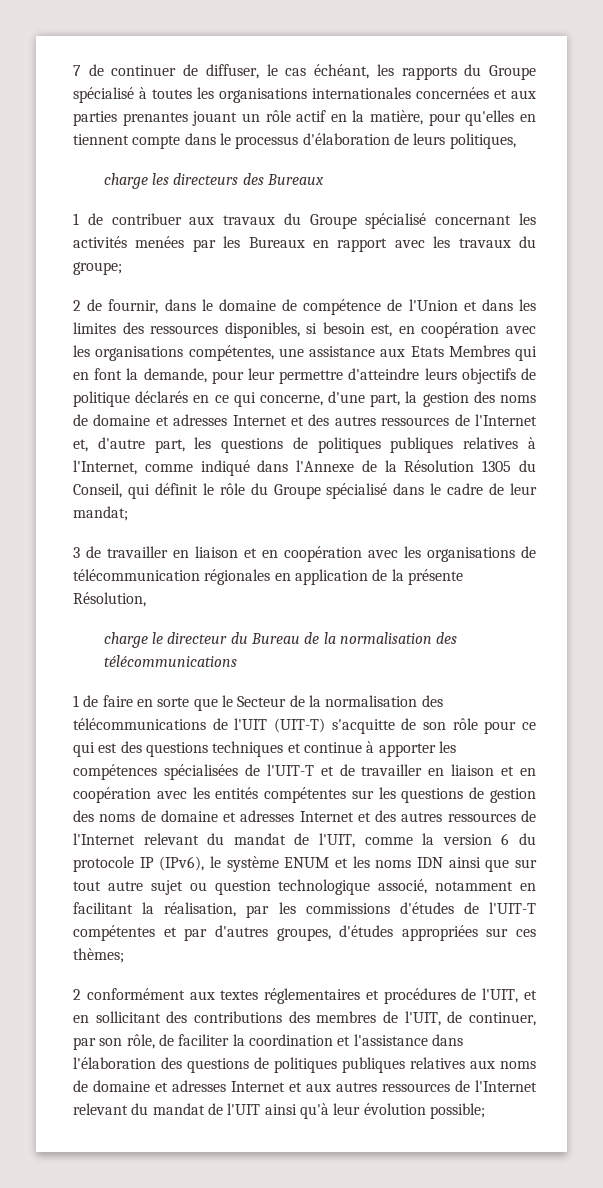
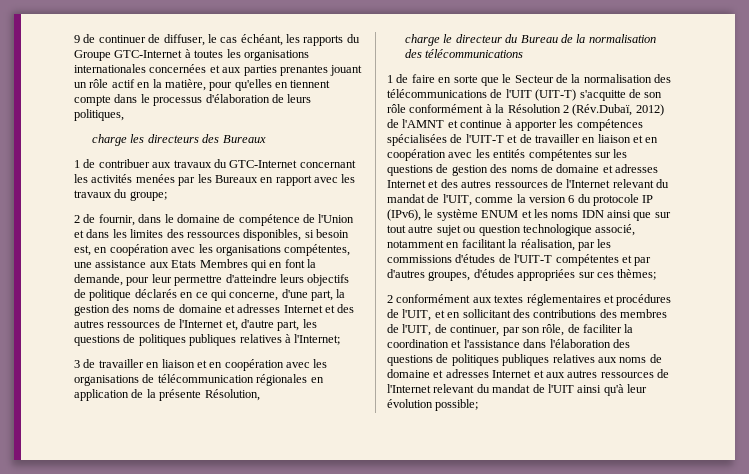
[73,65,81,76] 7 -> [74,35,80,43] 9
[73,87,134,103] spécialisé -> [114,50,183,58] GTC-Internet
[309,213,427,229] Groupe spécialisé -> [229,160,298,168] GTC-Internet
[73,460,536,476] [73,483,537,499] [73,506,128,521] l'Internet, comme indiqué dans l'Annexe de la Résolution 1305 du Conseil, qui définit le rôle du Groupe spécialisé dans le cadre de leur mandat; -> [294,334,341,345] l'Internet;
[484,721,536,734] [73,741,284,757] pour ce qui est des questions techniques -> [409,104,664,116] [387,119,445,128] conformément à la Résolution 2 (Rév.Dubaï, 2012) de l'AMNT

